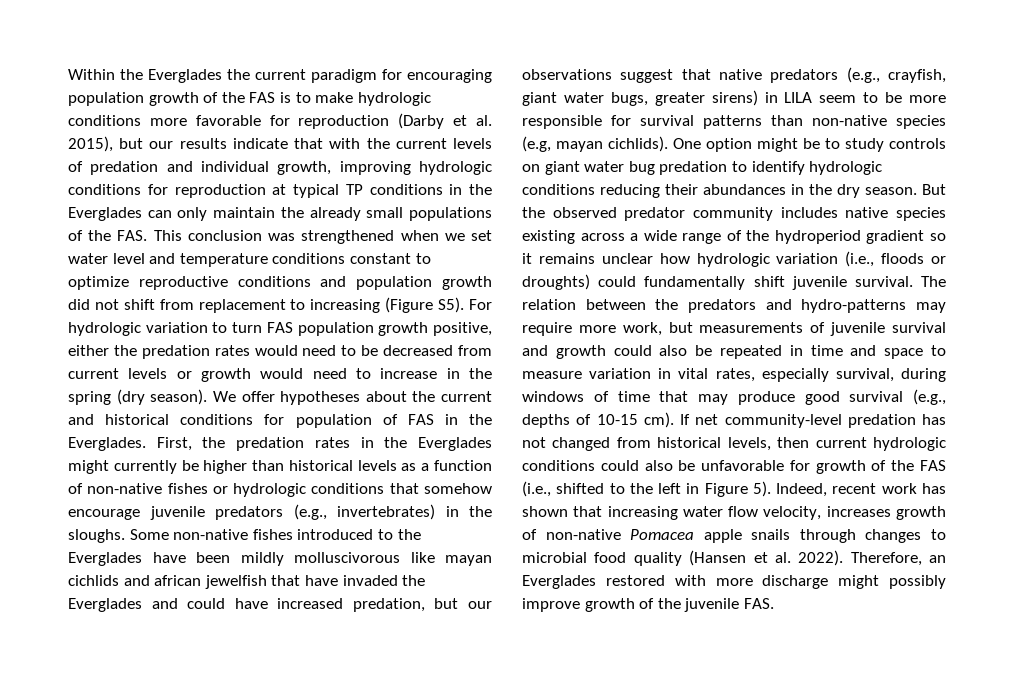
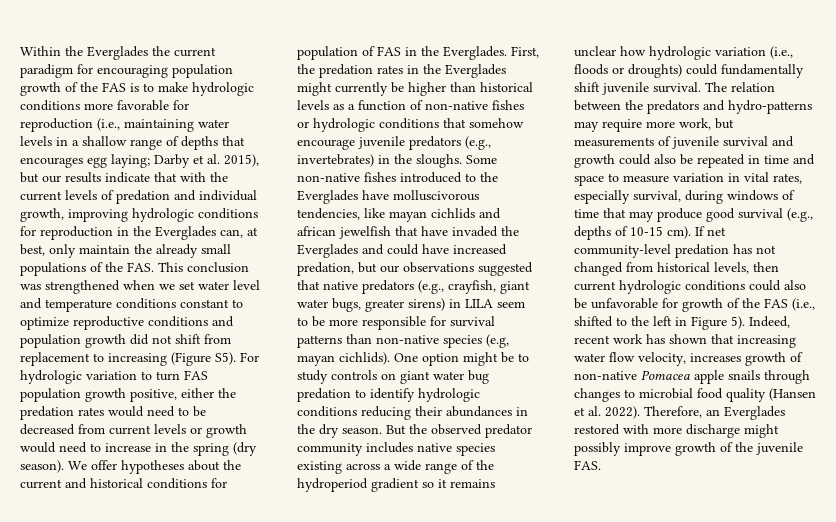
[398,113,445,129] (Darby -> [97,118,229,132] [20,136,245,150] [20,154,190,168] (i.e., maintaining water levels in a shallow range of depths that encourages egg laying; Darby
[272,184,492,198] [68,207,172,221] at typical TP conditions in the Everglades can -> [117,226,258,240] [20,244,45,256] in the Everglades can, at best,
[196,552,400,566] been mildly molluscivorous -> [393,190,479,201] [297,208,360,220] molluscivorous tendencies,
[620,69,674,83] suggest -> [478,262,533,276] suggested

